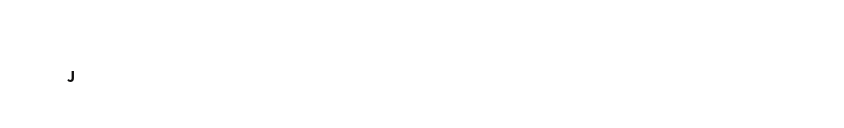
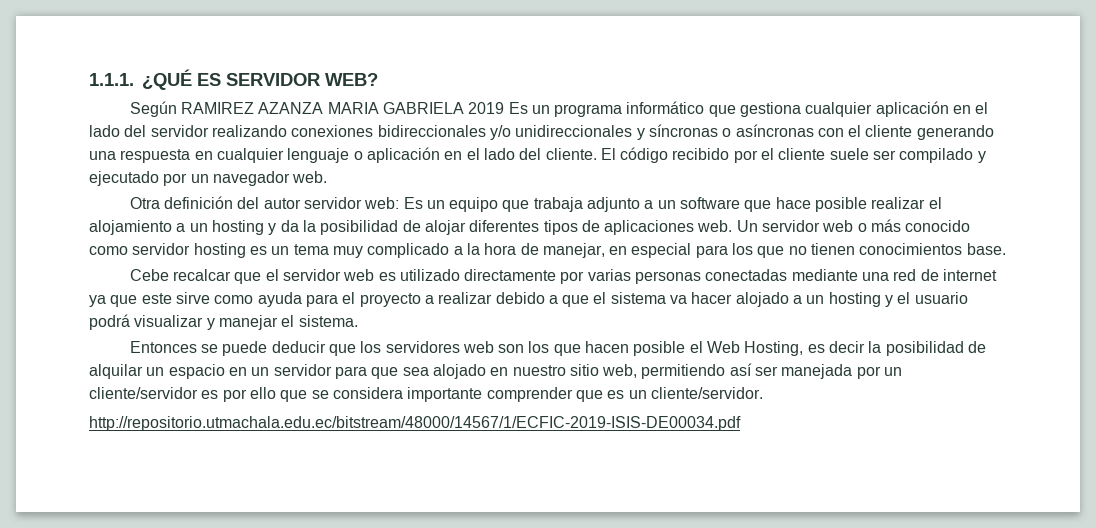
[67,71,75,82] J -> [89,69,378,90] [129,101,989,117] [89,124,994,140] [89,147,986,163] [89,171,328,186] [129,196,942,212] [89,219,971,235] [89,243,1006,258] [129,269,998,284] [89,292,968,307] [89,314,358,330] [129,341,986,356] [89,363,903,379] [89,387,763,402] [89,416,741,431] 1.1.1. ¿QUÉ ES SERVIDOR WEB? // Según RAMIREZ AZANZA MARIA GABRIELA 2019 Es un programa informático que gestiona cualquier aplicación en el lado del servidor realizando conexiones bidireccionales y/o unidireccionales y síncronas o asíncronas con el cliente generando una respuesta en cualquier lenguaje o aplicación en el lado del cliente. El código recibido por el cliente suele ser compilado y ejecutado por un navegador web. // Otra definición del autor servidor web: Es un equipo que trabaja adjunto a un software que hace posible realizar el alojamiento a un hosting y da la posibilidad de alojar diferentes tipos de aplicaciones web. Un servidor web o más conocido como servidor hosting es un tema muy complicado a la hora de manejar, en especial para los que no tienen conocimientos base. // Cebe recalcar que el servidor web es utilizado directamente por varias personas conectadas mediante una red de internet ya que este sirve como ayuda para el proyecto a realizar debido a que el sistema va hacer alojado a un hosting y el usuario podrá visualizar y manejar el sistema. // Entonces se puede deducir que los servidores web son los que hacen posible el Web Hosting, es decir la posibilidad de alquilar un espacio en un servidor para que sea alojado en nuestro sitio web, permitiendo así ser manejada por un cliente/servidor es por ello que se considera importante comprender que es un cliente/servidor. // http://repositorio.utmachala.edu.ec/bitstream/48000/14567/1/ECFIC-2019-ISIS-DE00034.pdf

